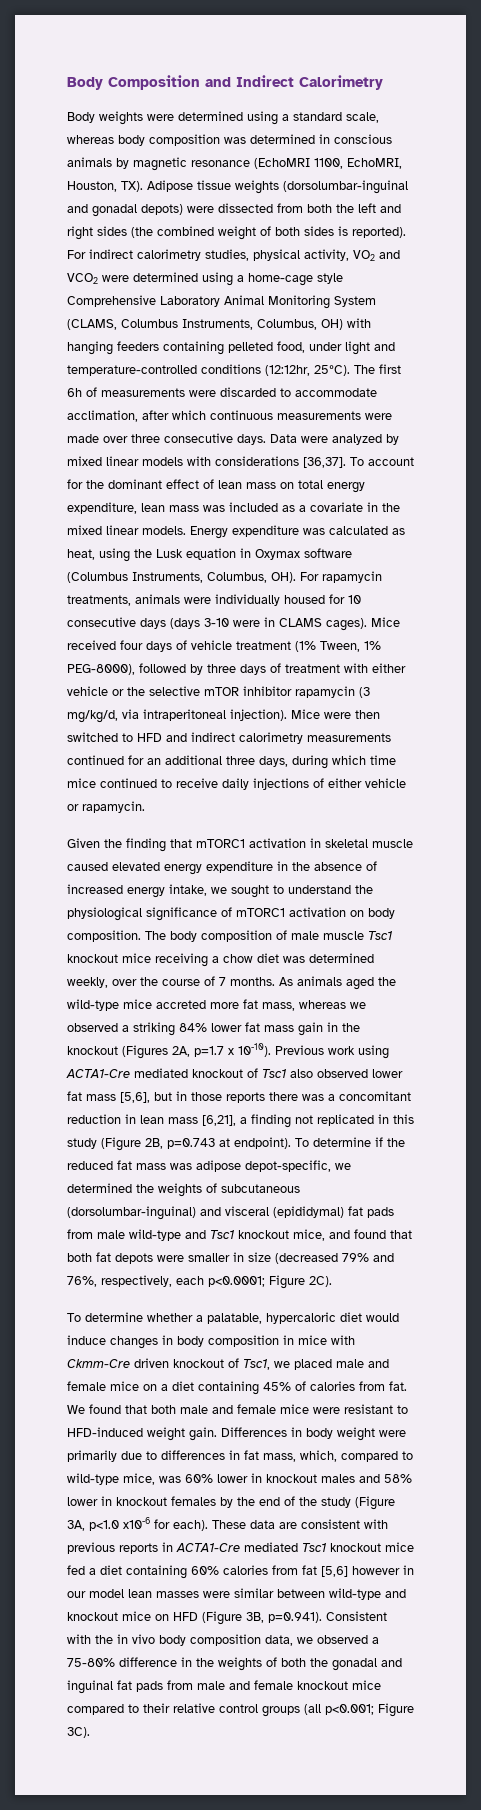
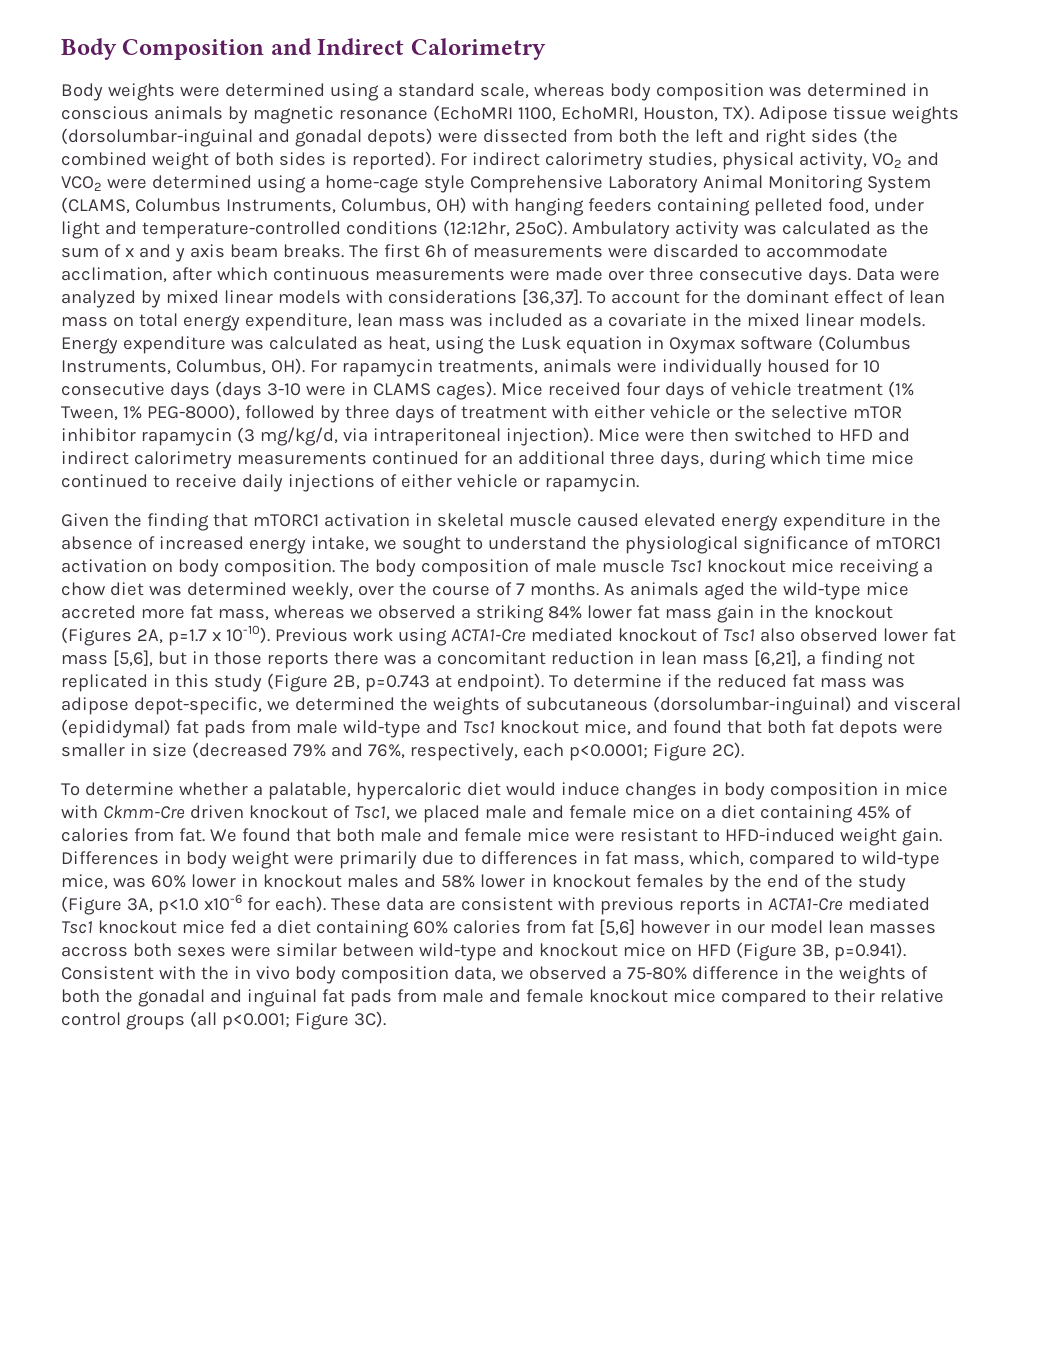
(350, 370) none -> [571,221,929,239] [61,244,344,262] Ambulatory activity was calculated as the sum of x and y axis beam breaks.
(199, 1594) none -> [61,943,226,957] accross both sexes

